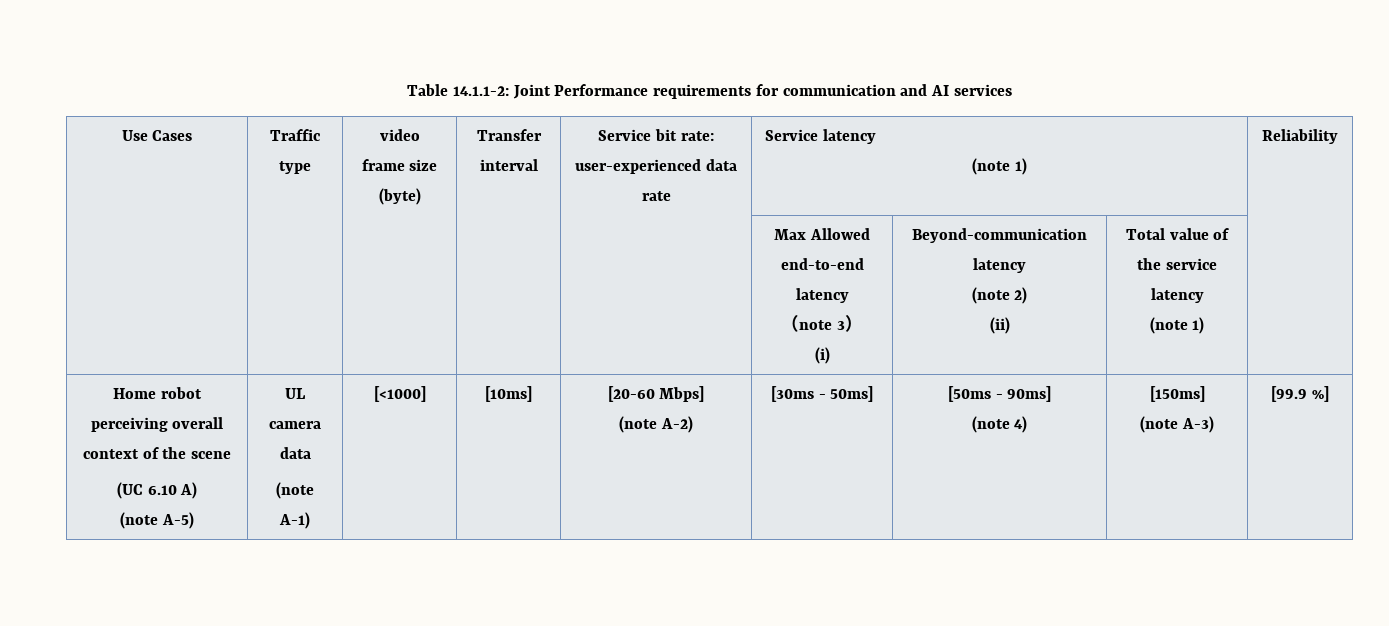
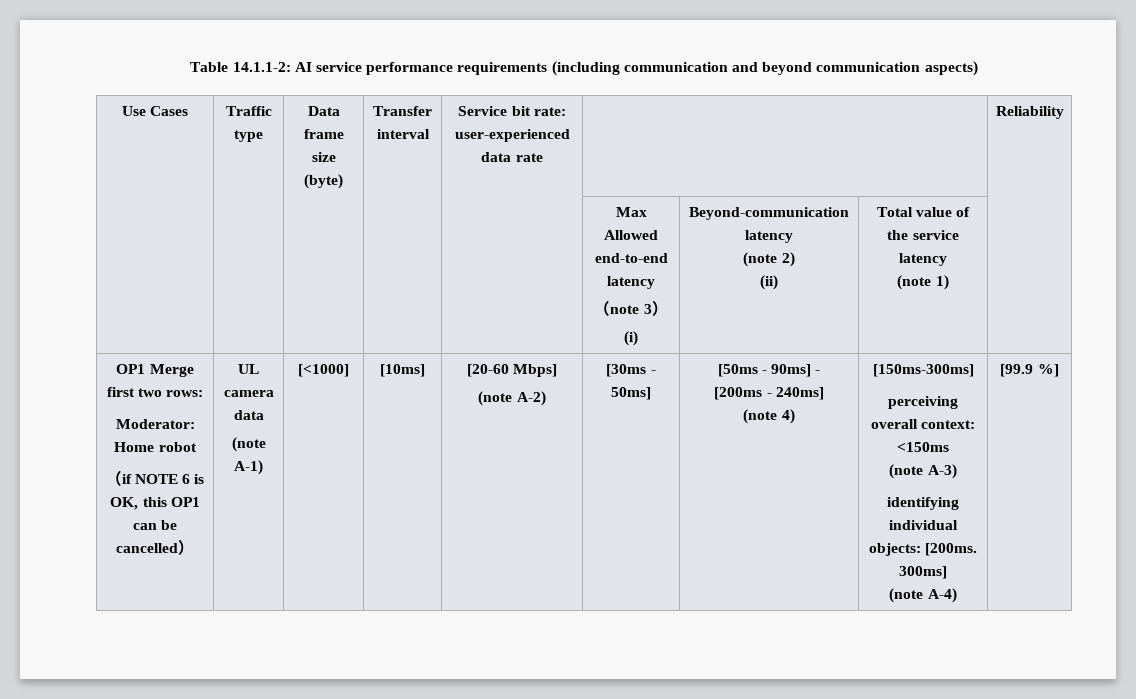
[512,84,1012,99] Joint Performance requirements for communication and AI services -> [294,61,978,76] AI service performance requirements (including communication and beyond communication aspects)
[379,129,420,141] video -> [307,106,340,116] Data
[764,129,876,144] [972,158,1027,175] Service latency // (note 1) -> (543, 157) none
[113,387,202,399] [90,417,224,432] [82,447,232,459] [116,482,198,499] [120,512,194,529] Home robot perceiving overall context of the scene // (UC 6.10 A) // (note A-5) -> [116,364,194,377] [106,387,204,397] [115,419,195,429] [114,442,197,452] [105,471,205,486] [110,497,200,510] [132,520,178,530] [116,540,194,555] OP1 Merge first two rows: // Moderator: Home robot // （if NOTE 6 is OK, this OP1 can be cancelled）
[971,416,1028,433] [1149,386,1205,402] [1140,416,1214,433] // (note 4) | [150ms] // (note A-3) -> [815,370,821,374] [714,387,824,400] [743,409,795,424] [872,364,974,377] [888,396,958,409] [870,419,976,429] [897,442,949,452] [889,464,957,479] [887,497,959,510] [889,520,958,530] [868,543,978,556] [899,566,947,579] [889,588,957,603] - // [200ms - 240ms] // (note 4) | [150ms-300ms] // perceiving overall context: <150ms // (note A-3) // identifying individual objects: [200ms. 300ms] // (note A-4)

